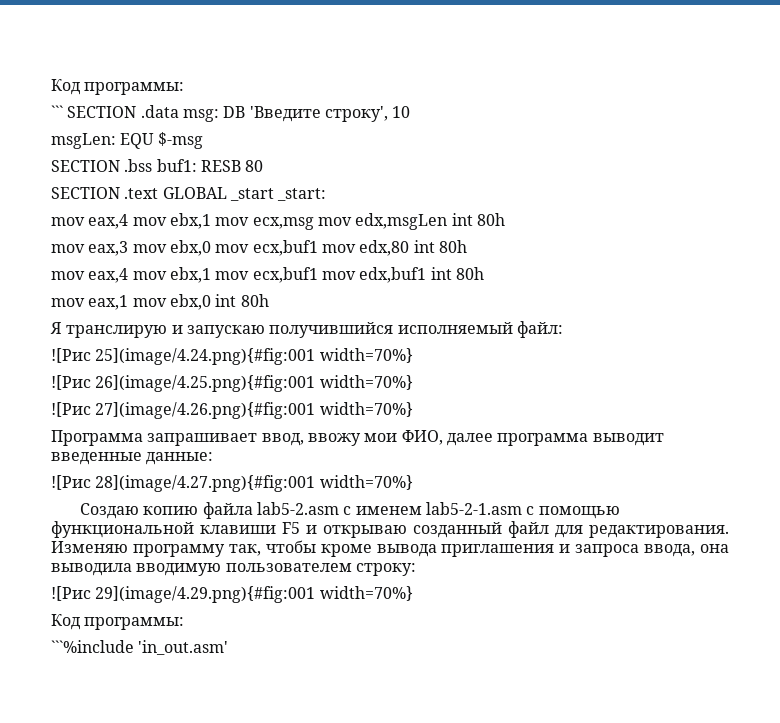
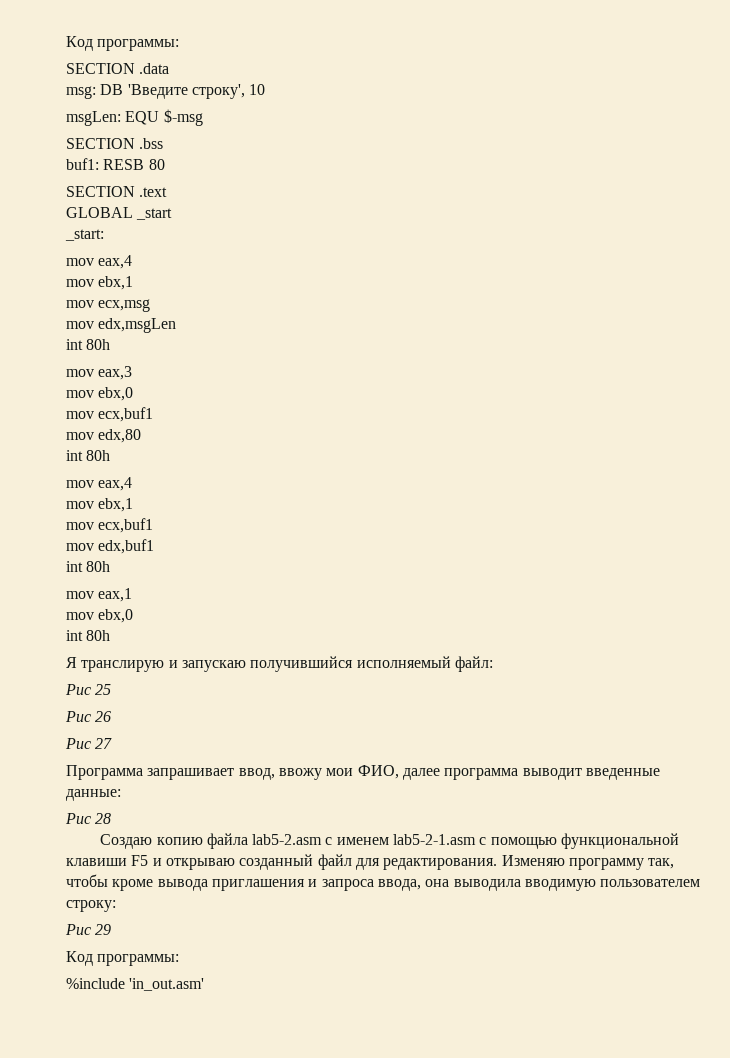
[51,79,185,95] [51,105,63,118] Код программы: // ``` -> [66,36,180,51] Код программы: //
(179, 111) none -> (170, 68) //
(153, 165) none -> (164, 143) //
(159, 193) none -> (168, 192) //
(274, 194) none -> (173, 214) //
[132,213,211,229] mov ebx,1 -> [66,276,134,290] // mov ebx,1 //
(314, 223) none -> (151, 305) //
(448, 221) none -> (177, 325) //
[132,240,318,256] mov ebx,0 mov ecx,buf1 -> [66,387,134,401] [66,407,154,422] // mov ebx,0 // mov ecx,buf1 //
(410, 248) none -> (142, 436) //
[132,267,318,283] mov ebx,1 mov ecx,buf1 -> [66,498,134,512] [66,518,154,533] // mov ebx,1 // mov ecx,buf1 //
(427, 275) none -> (155, 546) //
[132,294,211,310] mov ebx,0 -> [66,609,134,623] // mov ebx,0 //
[51,348,413,365] [51,375,413,392] [51,402,413,419] ![Рис 25](image/4.24.png){#fig:001 width=70%} // ![Рис 26](image/4.25.png){#fig:001 width=70%} // ![Рис 27](image/4.26.png){#fig:001 width=70%} -> [65,684,112,695] [65,711,112,722] [65,738,113,749] Рис 25 // Рис 26 // Рис 27
[51,475,413,492] ![Рис 28](image/4.27.png){#fig:001 width=70%} -> [65,813,112,824] Рис 28
[51,586,413,603] [51,614,185,630] [51,640,134,653] ![Рис 29](image/4.29.png){#fig:001 width=70%} // Код программы: // ```%include -> [65,924,112,935] [66,951,180,966] [66,978,125,989] Рис 29 // Код программы: // %include

